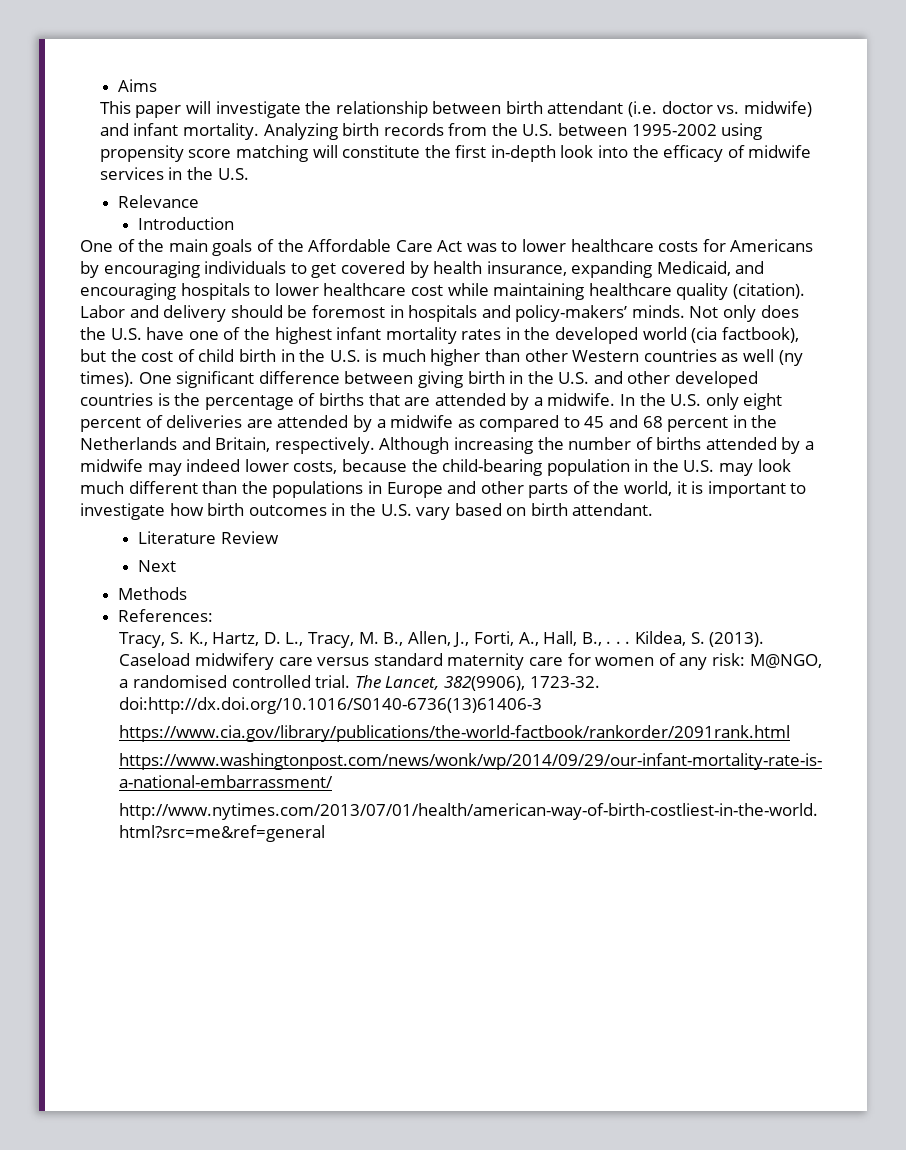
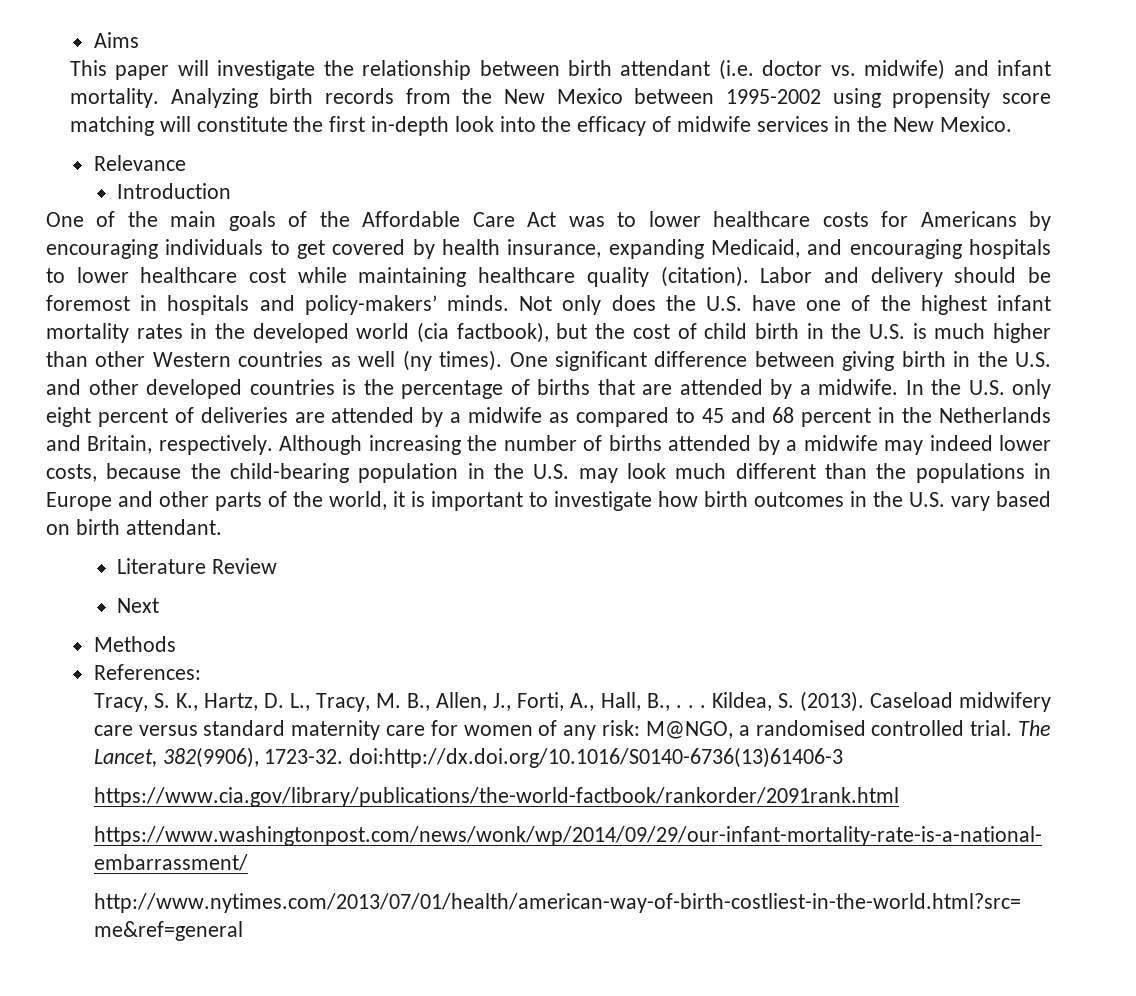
[522,124,554,136] U.S. -> [503,88,623,104] New Mexico
[217,168,249,180] U.S. -> [892,116,1012,132] New Mexico.

